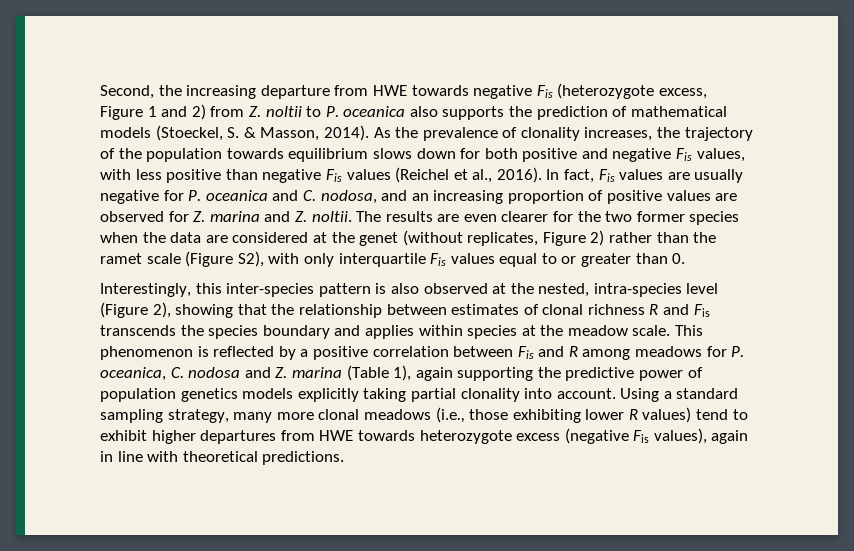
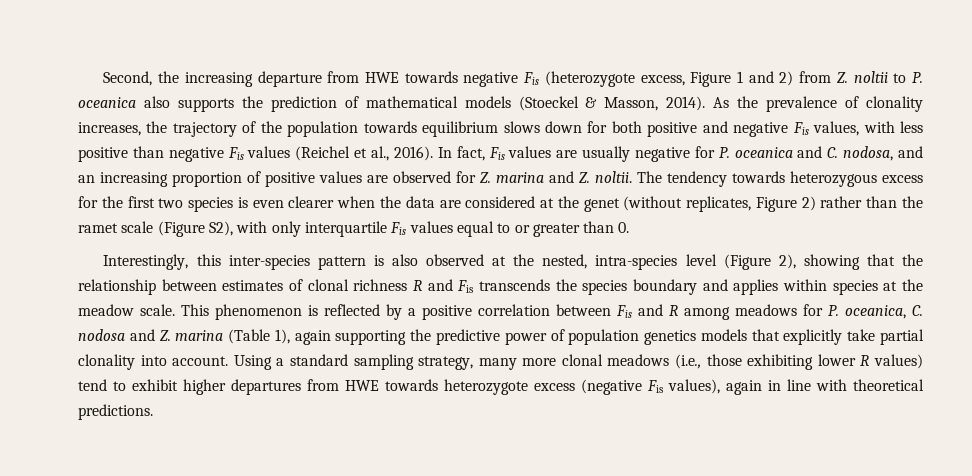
[155,125,240,141] (Stoeckel, S. -> [518,96,579,111] (Stoeckel
[385,211,740,225] results are even clearer for the two former species -> [667,171,923,187] [78,196,335,212] tendency towards heterozygous excess for the first two species is even clearer
[297,388,407,402] explicitly taking -> [751,329,876,345] that explicitly take

